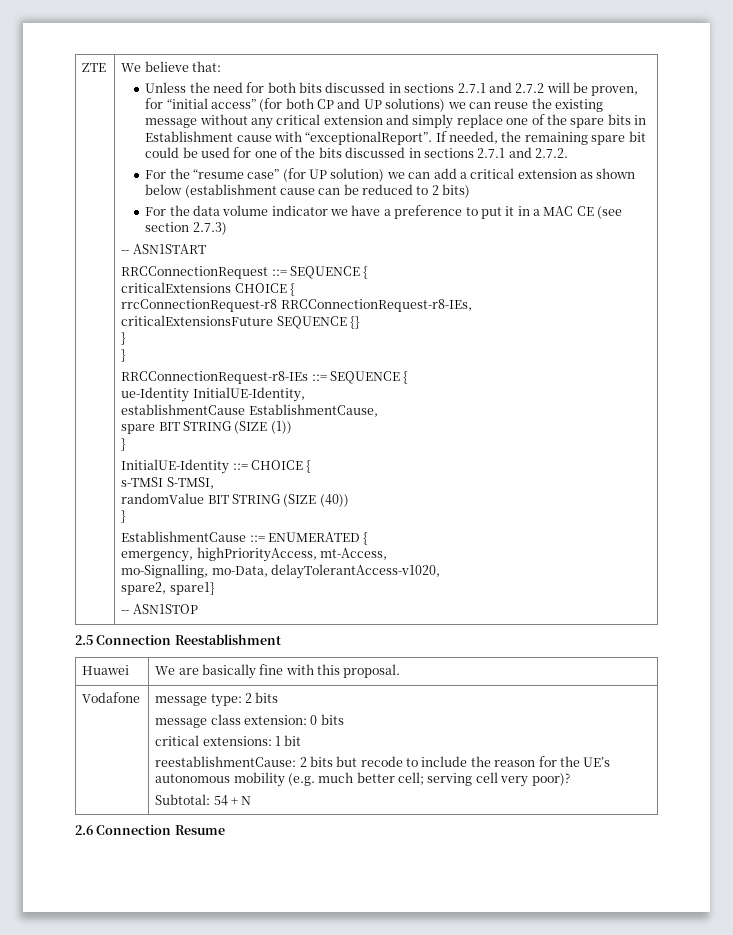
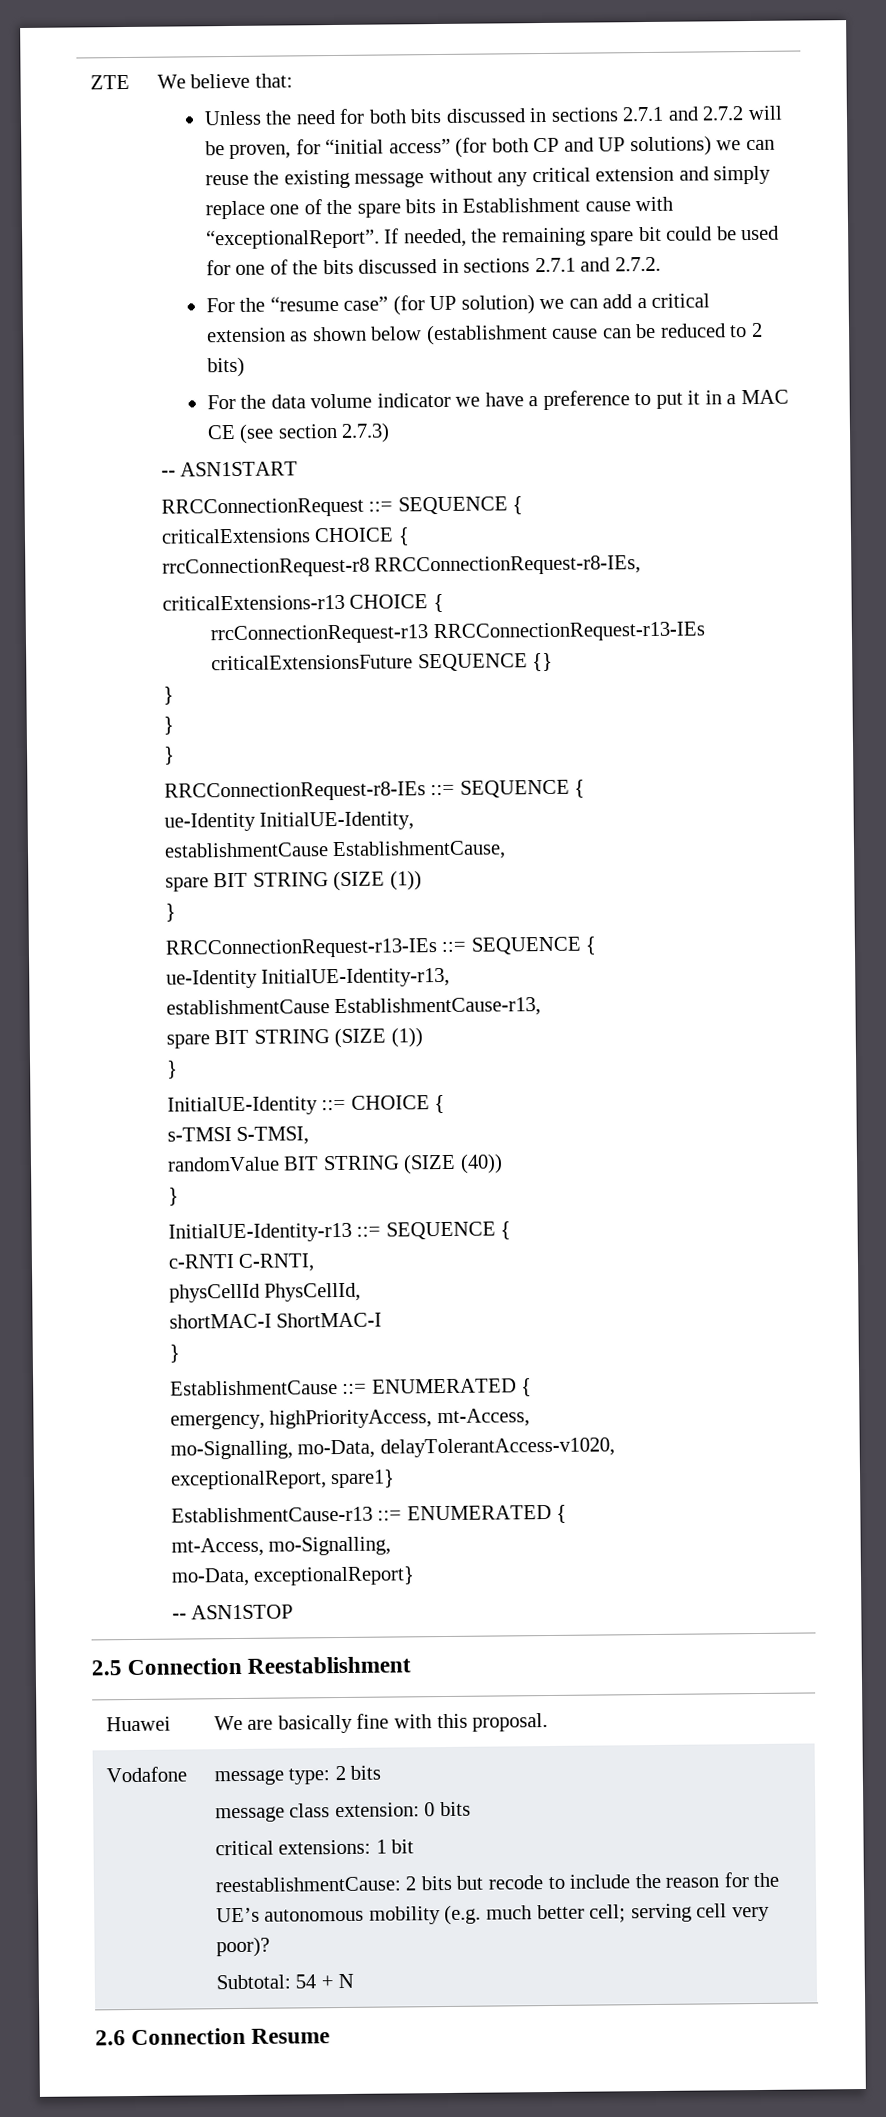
(472, 305) none -> [161,593,444,613] [210,621,705,645] criticalExtensions-r13 CHOICE { // rrcConnectionRequest-r13 RRCConnectionRequest-r13-IEs
(127, 355) none -> [162,746,175,765] // }
(127, 444) none -> [164,936,598,959] [165,967,451,989] [165,997,542,1018] [165,1027,423,1049] [166,1060,178,1079] // RRCConnectionRequest-r13-IEs ::= SEQUENCE { // ue-Identity InitialUE-Identity-r13, // establishmentCause EstablishmentCause-r13, // spare BIT STRING (SIZE (1)) // }
(127, 516) none -> [167,1221,512,1243] [167,1253,316,1272] [168,1282,362,1303] [168,1312,383,1329] [168,1344,180,1363] // InitialUE-Identity-r13 ::= SEQUENCE { // c-RNTI C-RNTI, // physCellId PhysCellId, // shortMAC-I ShortMAC-I // }
[121,582,167,595] spare2, -> [169,1470,327,1490] exceptionalReport,
(215, 588) none -> [170,1504,568,1523] [170,1536,392,1557] [170,1566,416,1587] // EstablishmentCause-r13 ::= ENUMERATED { // mt-Access, mo-Signalling, // mo-Data, exceptionalReport}

